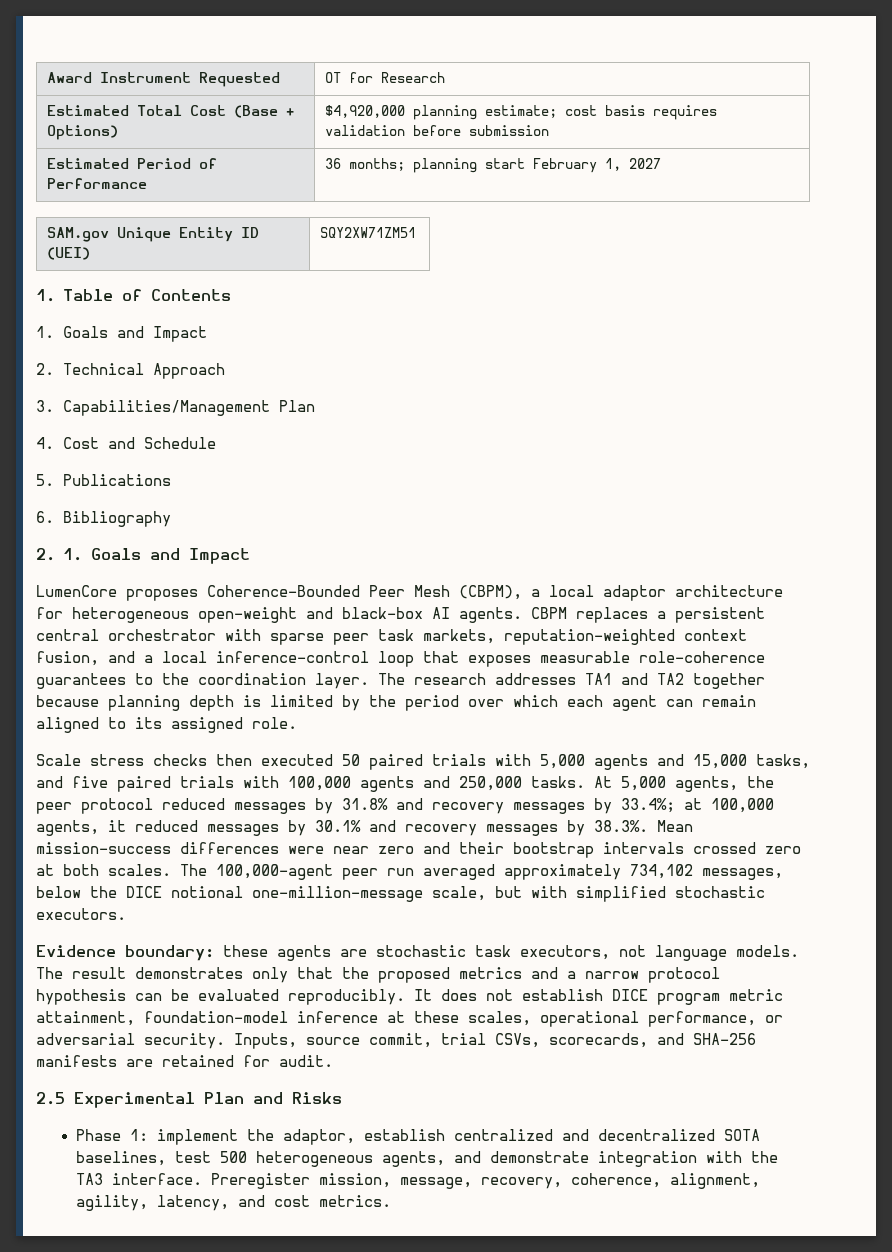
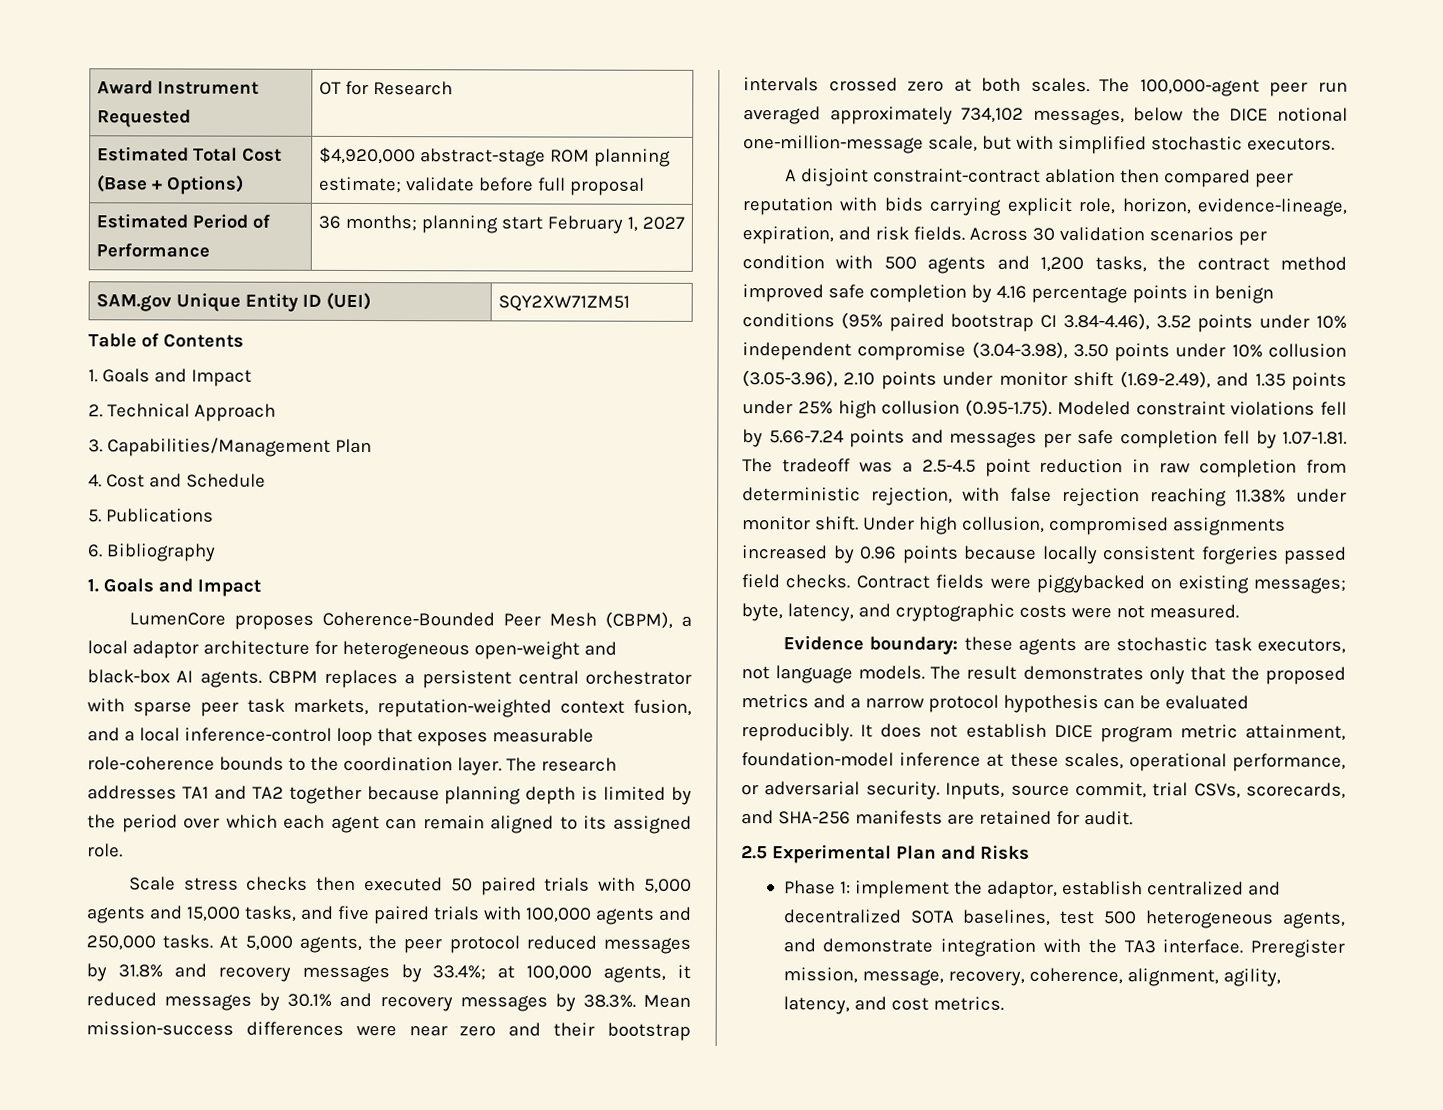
[413,105,718,120] [325,125,550,136] planning estimate; cost basis requires validation before submission -> [419,148,671,167] [318,176,645,196] abstract-stage ROM planning estimate; validate before full proposal
[36,289,55,302] 1. -> (630, 303) none
[36,548,55,561] 2. -> (216, 552) none
[36,673,126,689] guarantees -> [218,756,284,771] bounds
(126, 914) none -> [784,168,1294,188] [742,197,1347,217] [742,226,1267,246] [742,255,1347,274] [742,284,1274,304] [742,312,1347,333] [742,341,1347,362] [742,370,1347,391] [742,399,1347,419] [742,429,1347,449] [742,458,1347,478] [742,487,1347,507] [742,516,1286,536] [741,545,1347,565] [741,574,1346,594] [741,603,1239,622] // A disjoint constraint-contract ablation then compared peer reputation with bids carrying explicit role, horizon, evidence-lineage, expiration, and risk fields. Across 30 validation scenarios per condition with 500 agents and 1,200 tasks, the contract method improved safe completion by 4.16 percentage points in benign conditions (95% paired bootstrap CI 3.84-4.46), 3.52 points under 10% independent compromise (3.04-3.98), 3.50 points under 10% collusion (3.05-3.96), 2.10 points under monitor shift (1.69-2.49), and 1.35 points under 25% high collusion (0.95-1.75). Modeled constraint violations fell by 5.66-7.24 points and messages per safe completion fell by 1.07-1.81. The tradeoff was a 2.5-4.5 point reduction in raw completion from deterministic rejection, with false rejection reaching 11.38% under monitor shift. Under high collusion, compromised assignments increased by 0.96 points because locally consistent forgeries passed field checks. Contract fields were piggybacked on existing messages; byte, latency, and cryptographic costs were not measured.

